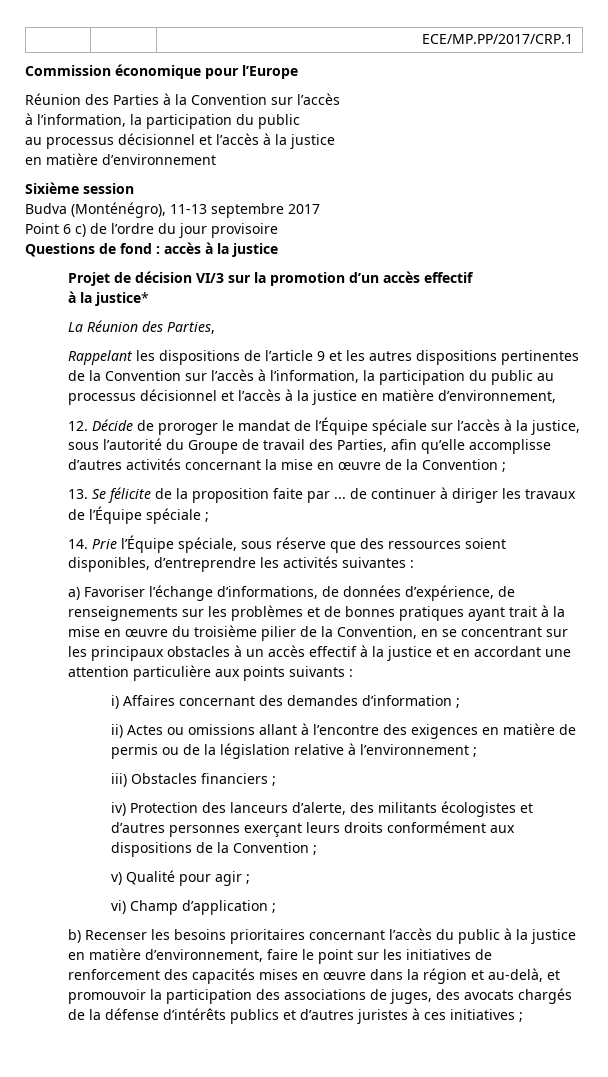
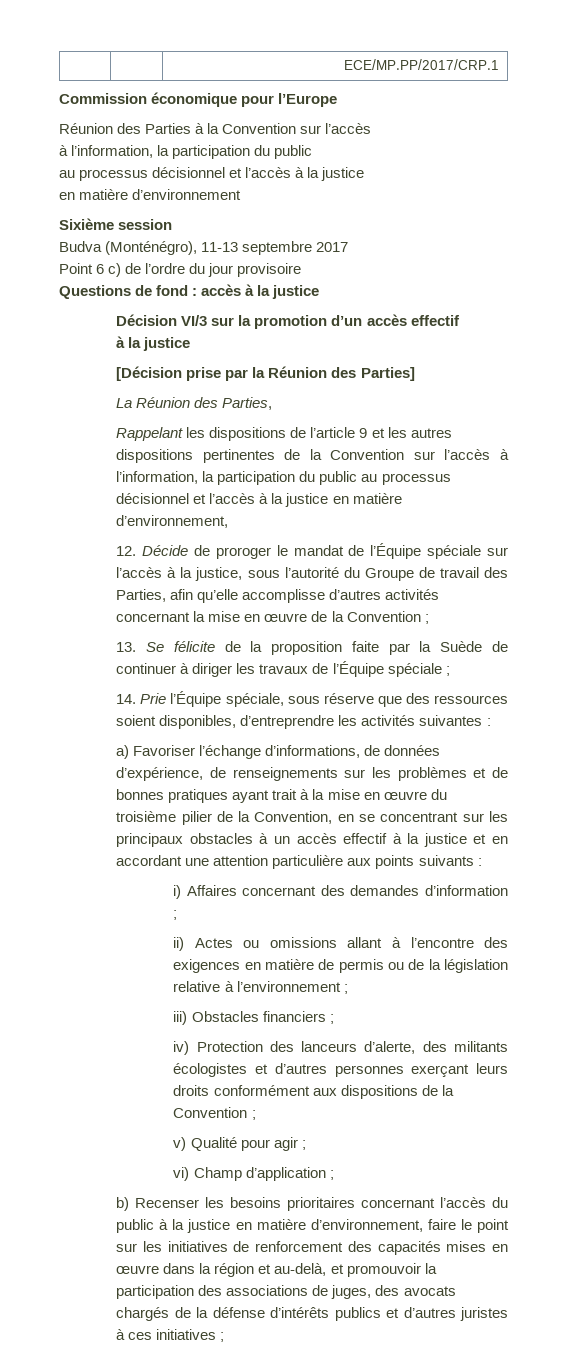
[67,271,192,286] Projet de décision -> [116,314,178,326] Décision
[94,292,149,306] justice* -> [143,337,191,351] [116,366,415,381] justice // [Décision prise par la Réunion des Parties]
[333,497,346,499] ... -> [419,641,483,652] la Suède

